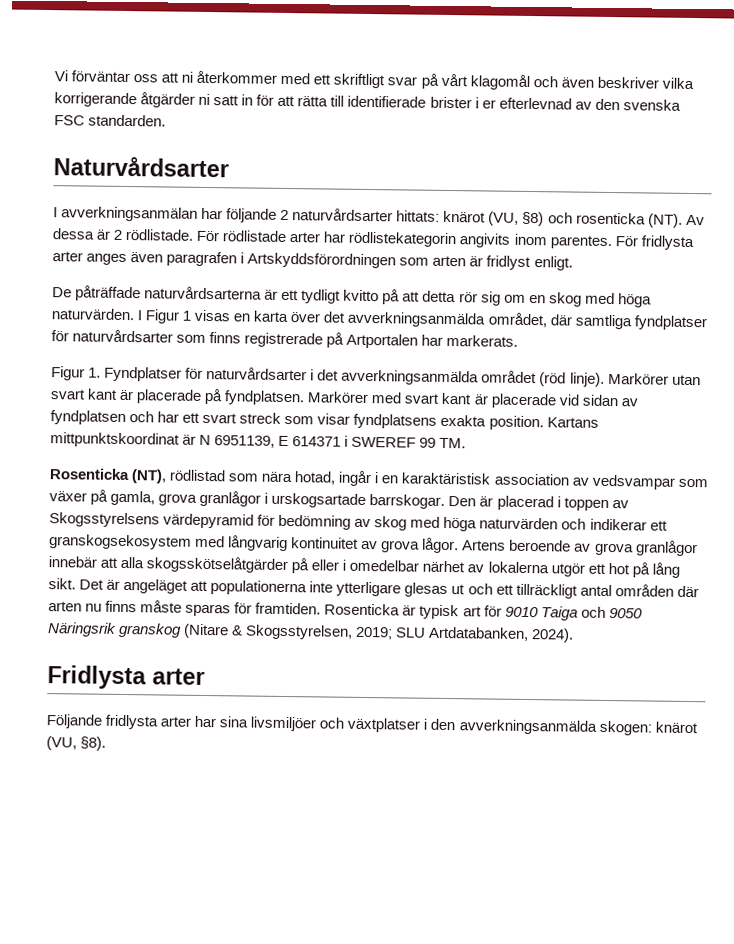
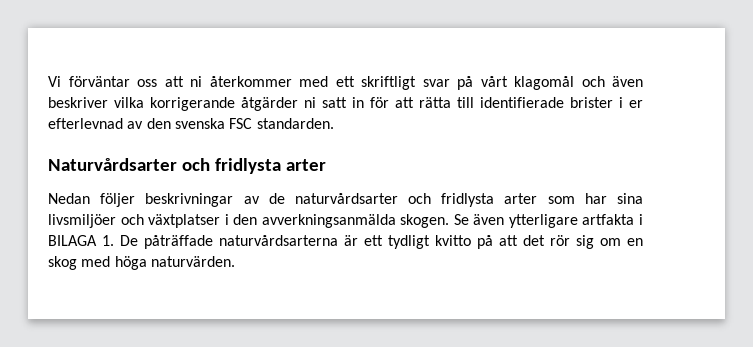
[53,206,705,228] [52,228,694,251] [52,251,573,271] // I avverkningsanmälan har följande 2 naturvårdsarter hittats: knärot (VU, §8) och rosenticka (NT). Av dessa är 2 rödlistade. För rödlistade arter har rödlistekategorin angivits inom parentes. För fridlysta arter anges även paragrafen i Artskyddsförordningen som arten är fridlyst enligt. // -> [181,158,326,174] [48,193,643,207] [48,214,643,228] [48,235,114,246] och fridlysta arter // Nedan följer beskrivningar av de naturvårdsarter och fridlysta arter som har sina livsmiljöer och växtplatser i den avverkningsanmälda skogen. Se även ytterligare artfakta i BILAGA 1.
[422,290,457,303] detta -> [523,235,545,246] det
[137,309,707,331] [51,329,519,349] [51,366,701,387] [50,388,638,409] [50,410,599,431] [50,432,467,449] [49,468,708,490] [49,489,629,511] [49,512,668,532] [49,534,698,557] [48,556,680,578] [48,578,699,599] [48,600,643,621] [47,622,575,643] [47,665,205,690] [46,714,698,736] [46,736,107,751] I Figur 1 visas en karta över det avverkningsanmälda området, där samtliga fyndplatser för naturvårdsarter som finns registrerade på Artportalen har markerats. // Figur 1. Fyndplatser för naturvårdsarter i det avverkningsanmälda området (röd linje). Markörer utan svart kant är placerade på fyndplatsen. Markörer med svart kant är placerade vid sidan av fyndplatsen och har ett svart streck som visar fyndplatsens exakta position. Kartans mittpunktskoordinat är N 6951139, E 614371 i SWEREF 99 TM. // Rosenticka (NT), rödlistad som nära hotad, ingår i en karaktäristisk association av vedsvampar som växer på gamla, grova granlågor i urskogsartade barrskogar. Den är placerad i toppen av Skogsstyrelsens värdepyramid för bedömning av skog med höga naturvärden och indikerar ett granskogsekosystem med långvarig kontinuitet av grova lågor. Artens beroende av grova granlågor innebär att alla skogsskötselåtgärder på eller i omedelbar närhet av lokalerna utgör ett hot på lång sikt. Det är angeläget att populationerna inte ytterligare glesas ut och ett tillräckligt antal områden där arten nu finns måste sparas för framtiden. Rosenticka är typisk art för 9010 Taiga och 9050 Näringsrik granskog (Nitare & Skogsstyrelsen, 2019; SLU Artdatabanken, 2024). // Fridlysta arter // Följande fridlysta arter har sina livsmiljöer och växtplatser i den avverkningsanmälda skogen: knärot (VU, §8). -> (235, 261) none

